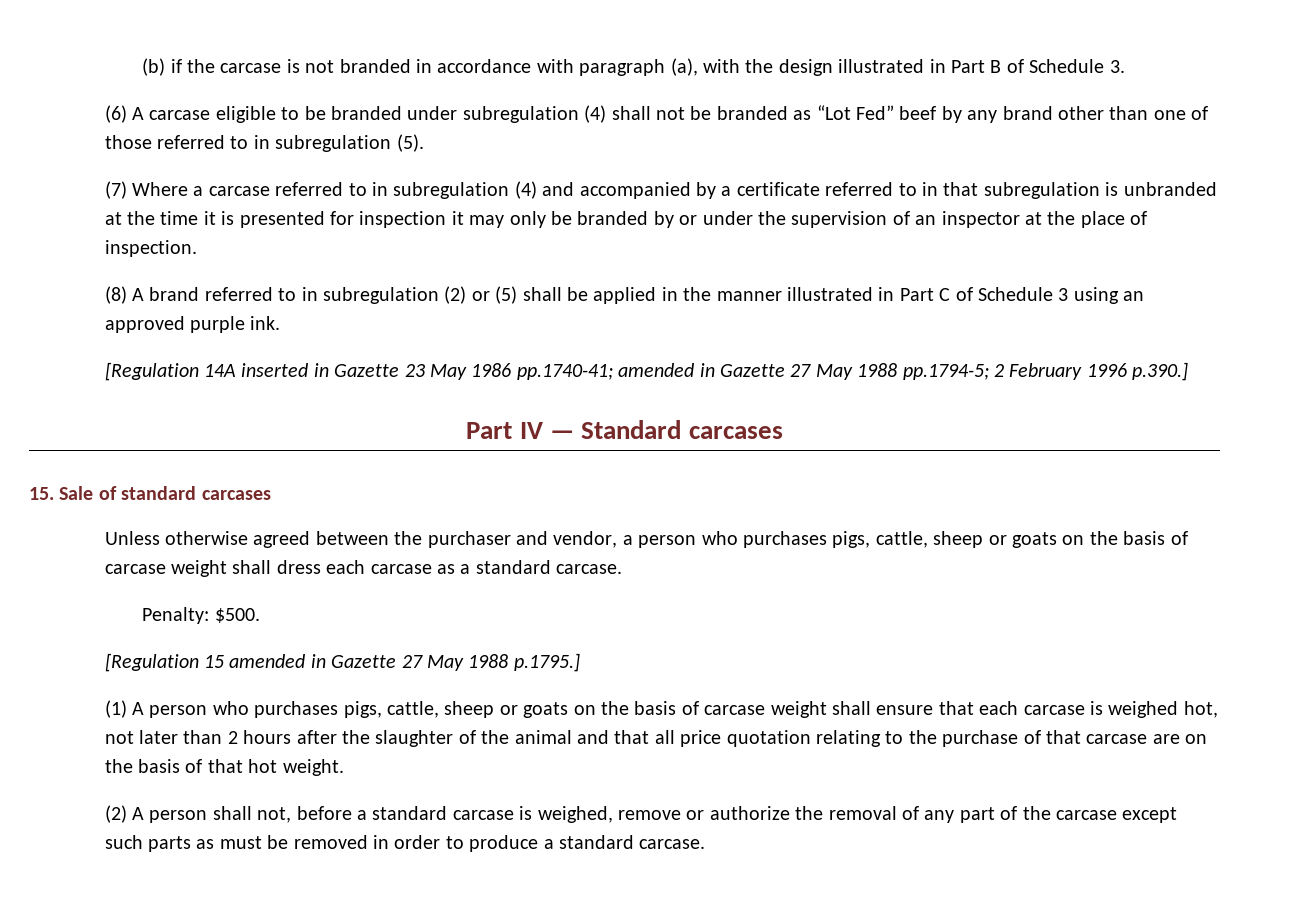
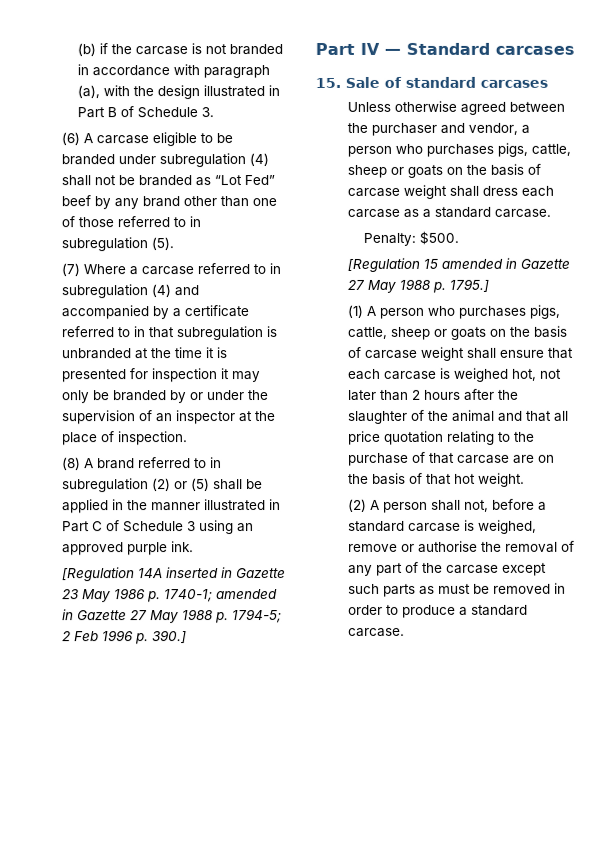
[516,362,1189,381] pp.1740-41; amended in Gazette 27 May 1988 pp.1794-5; 2 February 1996 p.390.] -> [146,589,278,603] [61,609,282,624] [61,630,187,645] p. 1740-1; amended in Gazette 27 May 1988 p. 1794-5; 2 Feb 1996 p. 390.]
[513,653,580,672] p.1795.] -> [431,278,489,293] p. 1795.]
[709,806,790,820] authorize -> [417,540,478,553] authorise

